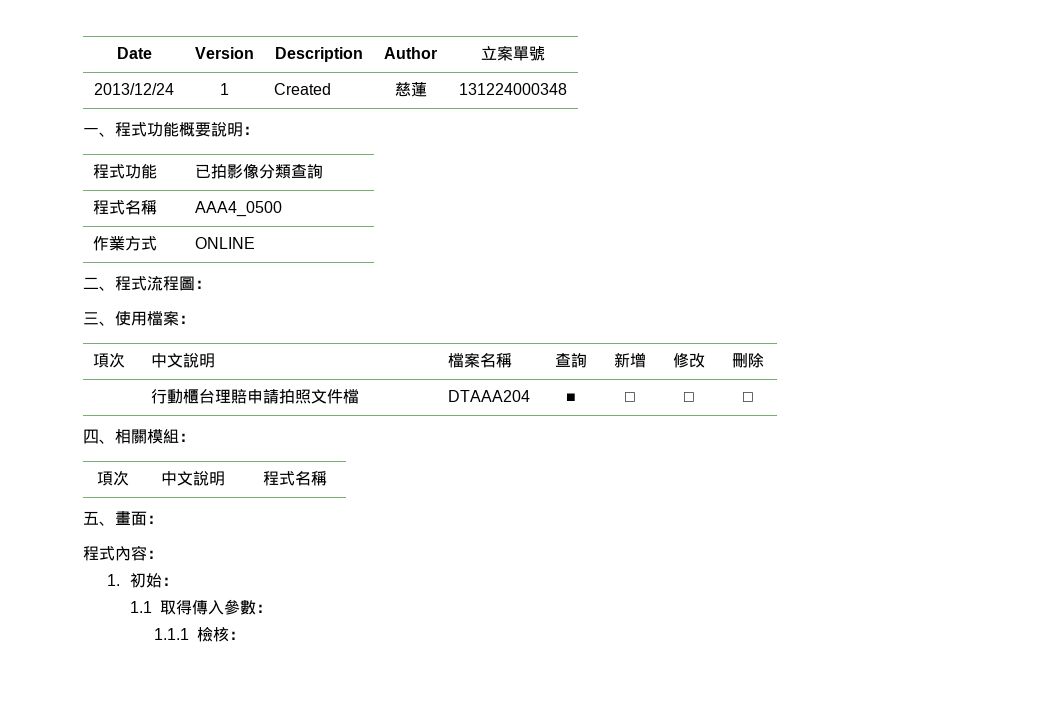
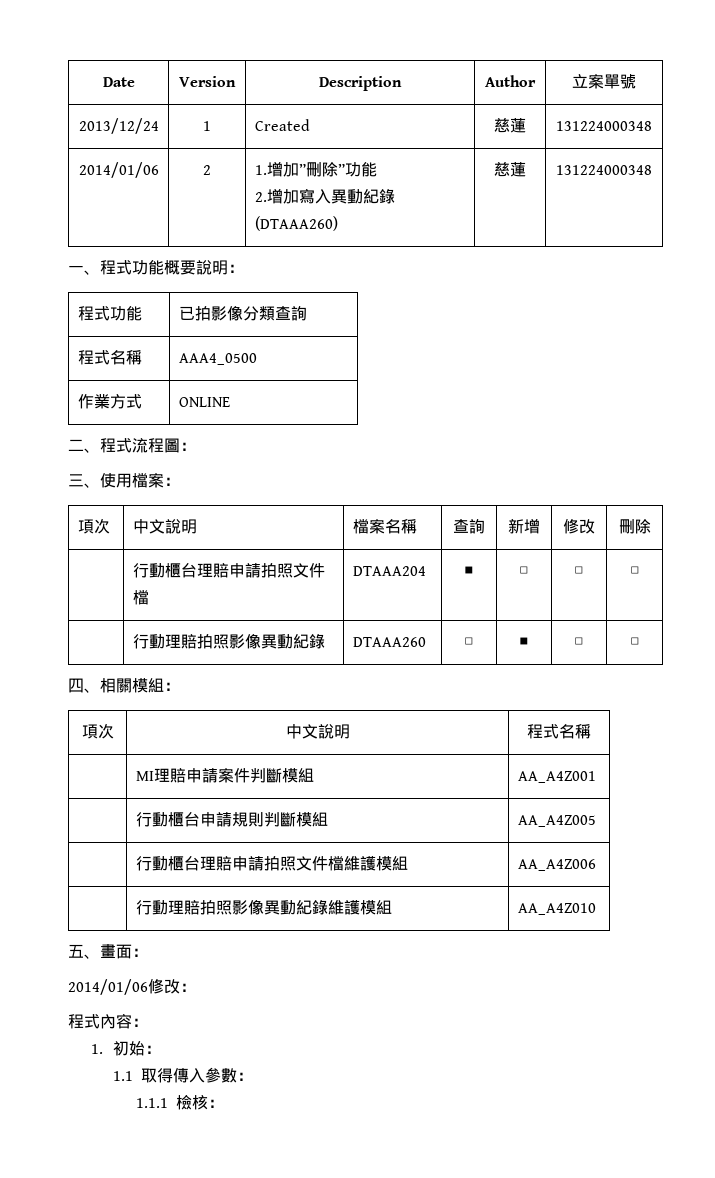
(567, 89) none -> [78,162,159,178] [203,165,211,175] [254,161,377,177] [254,188,395,204] [254,216,338,231] [494,161,526,177] [556,165,652,175] // 2014/01/06 | 2 | 1.增加”刪除”功能 // 2.增加寫入異動紀錄(DTAAA260) | 慈蓮 | 131224000348
(753, 397) none -> [132,633,325,649] [352,637,426,647] [464,637,474,647] [519,637,529,647] [574,637,584,647] [629,637,640,647] // | 行動理賠拍照影像異動紀錄 | DTAAA260 | □ | ■ | □ | □
(327, 478) none -> [135,768,314,783] [517,771,596,783] [135,812,328,827] [517,815,596,827] [135,856,408,871] [517,859,596,871] [135,899,392,915] [517,903,596,915] // | MI理賠申請案件判斷模組 | AA_A4Z001 // | 行動櫃台申請規則判斷模組 | AA_A4Z005 // | 行動櫃台理賠申請拍照文件檔維護模組 | AA_A4Z006 // | 行動理賠拍照影像異動紀錄維護模組 | AA_A4Z010
(163, 519) none -> [68,978,196,995] // 2014/01/06修改：

